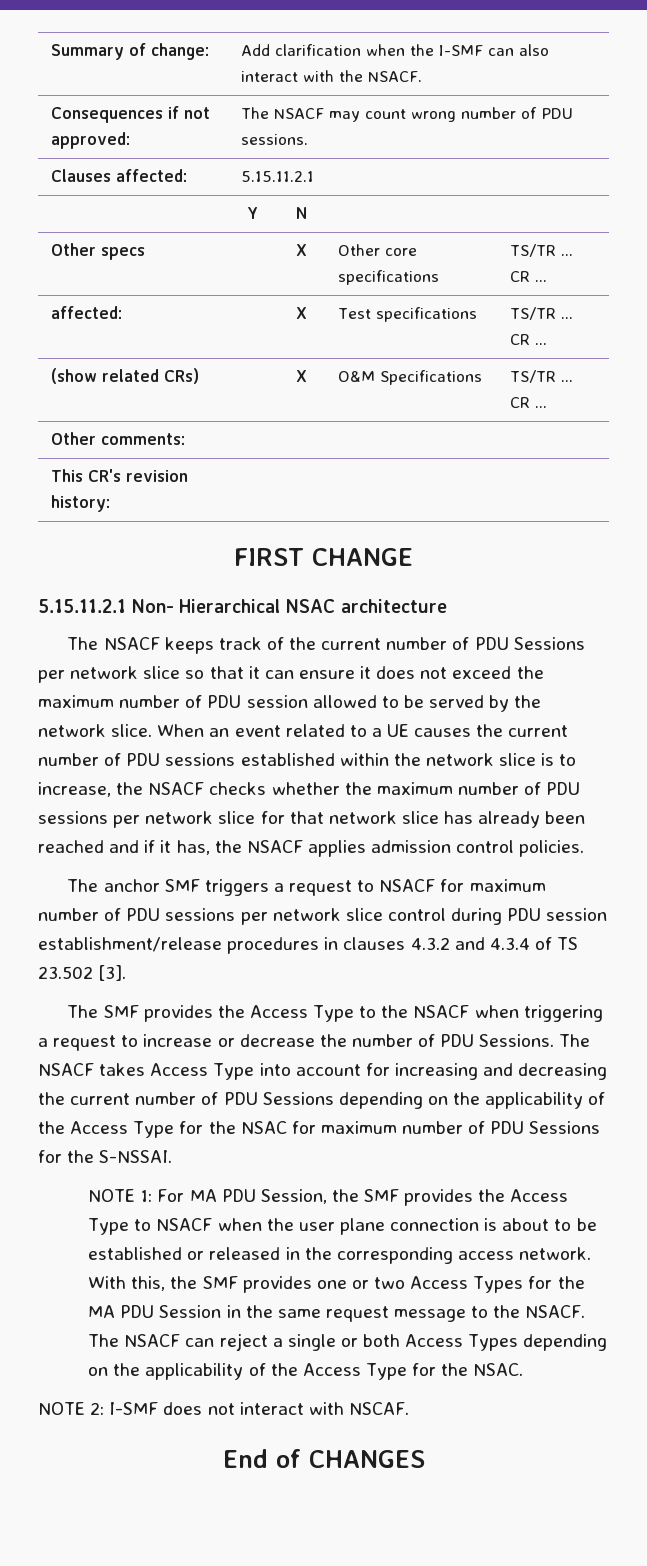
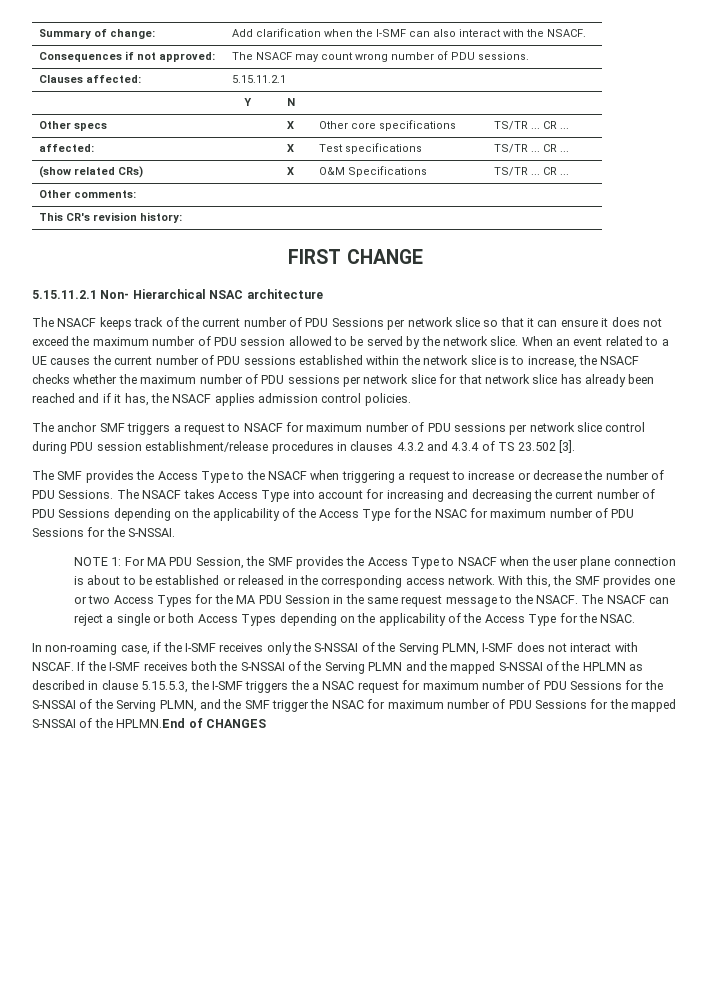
[38,1402,105,1415] NOTE 2: -> [32,642,479,655] In non-roaming case, if the I-SMF receives only the S-NSSAI of the Serving PLMN,
[222,1449,268,1468] // End -> [77,661,644,674] [32,680,663,693] [32,699,677,712] [32,718,186,728] If the I-SMF receives both the S-NSSAI of the Serving PLMN and the mapped S-NSSAI of the HPLMN as described in clause 5.15.5.3, the I-SMF triggers the a NSAC request for maximum number of PDU Sessions for the S-NSSAI of the Serving PLMN, and the SMF trigger the NSAC for maximum number of PDU Sessions for the mapped S-NSSAI of the HPLMN.End

